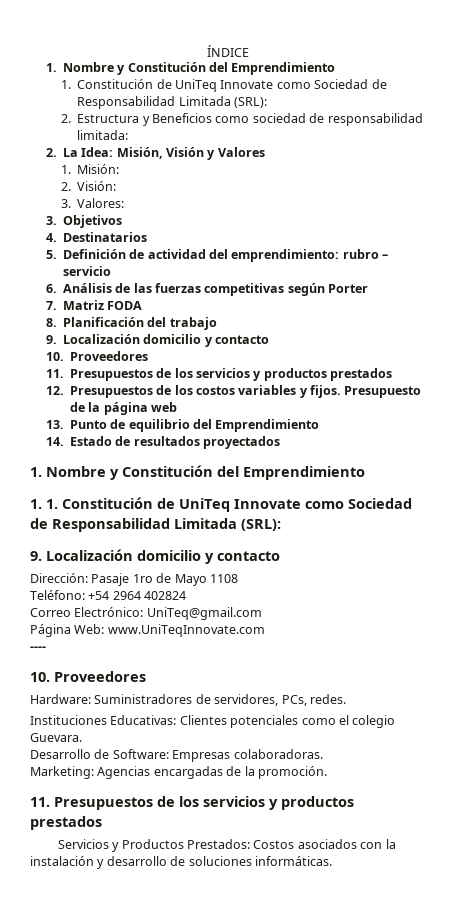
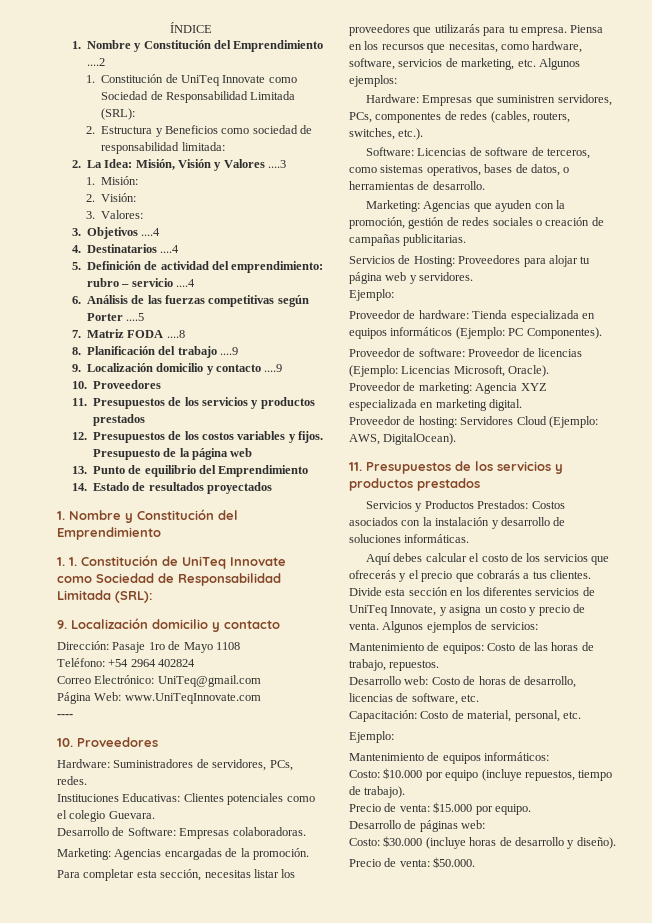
(336, 68) none -> [86,58,105,66] ....2
(265, 152) none -> [268,160,287,168] ....3
(122, 221) none -> [141,228,161,236] ....4
(147, 237) none -> [160,245,180,253] ....4
(111, 271) none -> [175,279,195,287] ....4
(369, 288) none -> [126,313,145,321] ....5
(143, 305) none -> [166,330,185,338] ....8
[45,334,269,347] // 9. Localización domicilio y contacto -> [219,347,238,355] [71,363,283,375] ....9 // 9. Localización domicilio y contacto ....9
(327, 772) none -> [57,869,296,881] [349,24,604,36] [349,41,583,53] [349,58,580,70] [349,75,397,87] [366,94,612,106] [349,111,570,123] [349,128,424,140] [366,147,590,159] [349,164,570,176] [349,181,485,190] [366,200,565,212] [349,217,604,229] [349,234,467,246] [349,255,591,267] [349,272,474,284] [349,289,394,301] [349,310,595,322] [349,327,602,339] [349,348,582,357] [349,365,550,377] [349,382,547,394] [349,399,523,411] [349,416,598,428] [349,433,457,445] // Para completar esta sección, necesitas listar los proveedores que utilizarás para tu empresa. Piensa en los recursos que necesitas, como hardware, software, servicios de marketing, etc. Algunos ejemplos: // Hardware: Empresas que suministren servidores, PCs, componentes de redes (cables, routers, switches, etc.). // Software: Licencias de software de terceros, como sistemas operativos, bases de datos, o herramientas de desarrollo. // Marketing: Agencias que ayuden con la promoción, gestión de redes sociales o creación de campañas publicitarias. // Servicios de Hosting: Proveedores para alojar tu página web y servidores. // Ejemplo: // Proveedor de hardware: Tienda especializada en equipos informáticos (Ejemplo: PC Componentes). // Proveedor de software: Proveedor de licencias (Ejemplo: Licencias Microsoft, Oracle). // Proveedor de marketing: Agencia XYZ especializada en marketing digital. // Proveedor de hosting: Servidores Cloud (Ejemplo: AWS, DigitalOcean).
(332, 861) none -> [366,553,610,565] [349,570,591,582] [349,587,595,596] [349,604,585,616] [349,621,538,633] [349,642,594,654] [349,659,440,671] [349,676,577,688] [349,693,480,705] [349,710,581,722] [349,731,394,743] [349,752,550,764] [349,768,613,781] [349,786,406,798] [349,802,531,815] [349,820,486,832] [349,836,616,849] [349,857,476,868] // Aquí debes calcular el costo de los servicios que ofrecerás y el precio que cobrarás a tus clientes. Divide esta sección en los diferentes servicios de UniTeq Innovate, y asigna un costo y precio de venta. Algunos ejemplos de servicios: // Mantenimiento de equipos: Costo de las horas de trabajo, repuestos. // Desarrollo web: Costo de horas de desarrollo, licencias de software, etc. // Capacitación: Costo de material, personal, etc. // Ejemplo: // Mantenimiento de equipos informáticos: // Costo: $10.000 por equipo (incluye repuestos, tiempo de trabajo). // Precio de venta: $15.000 por equipo. // Desarrollo de páginas web: // Costo: $30.000 (incluye horas de desarrollo y diseño). // Precio de venta: $50.000.

